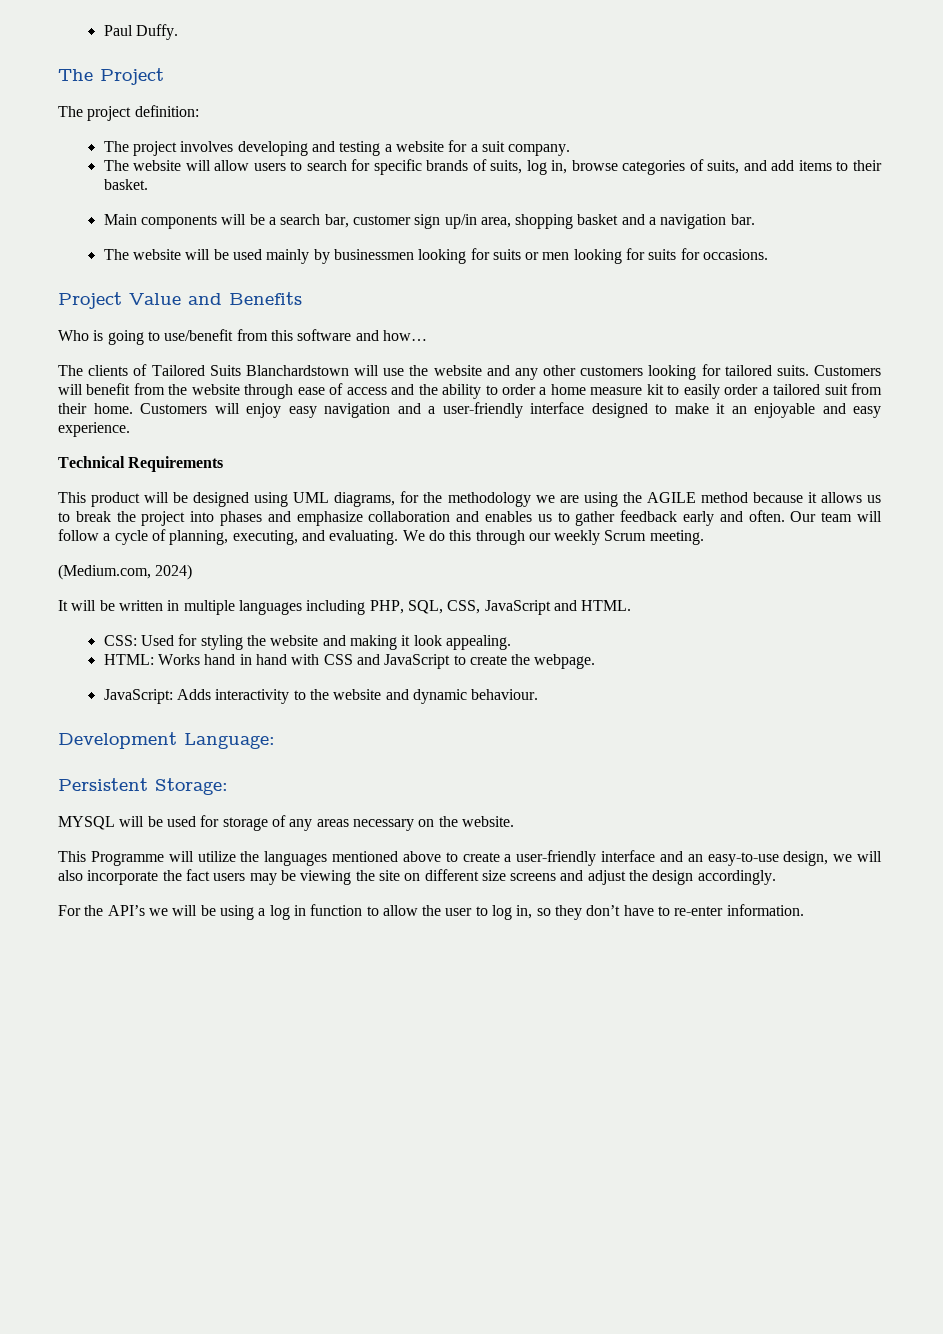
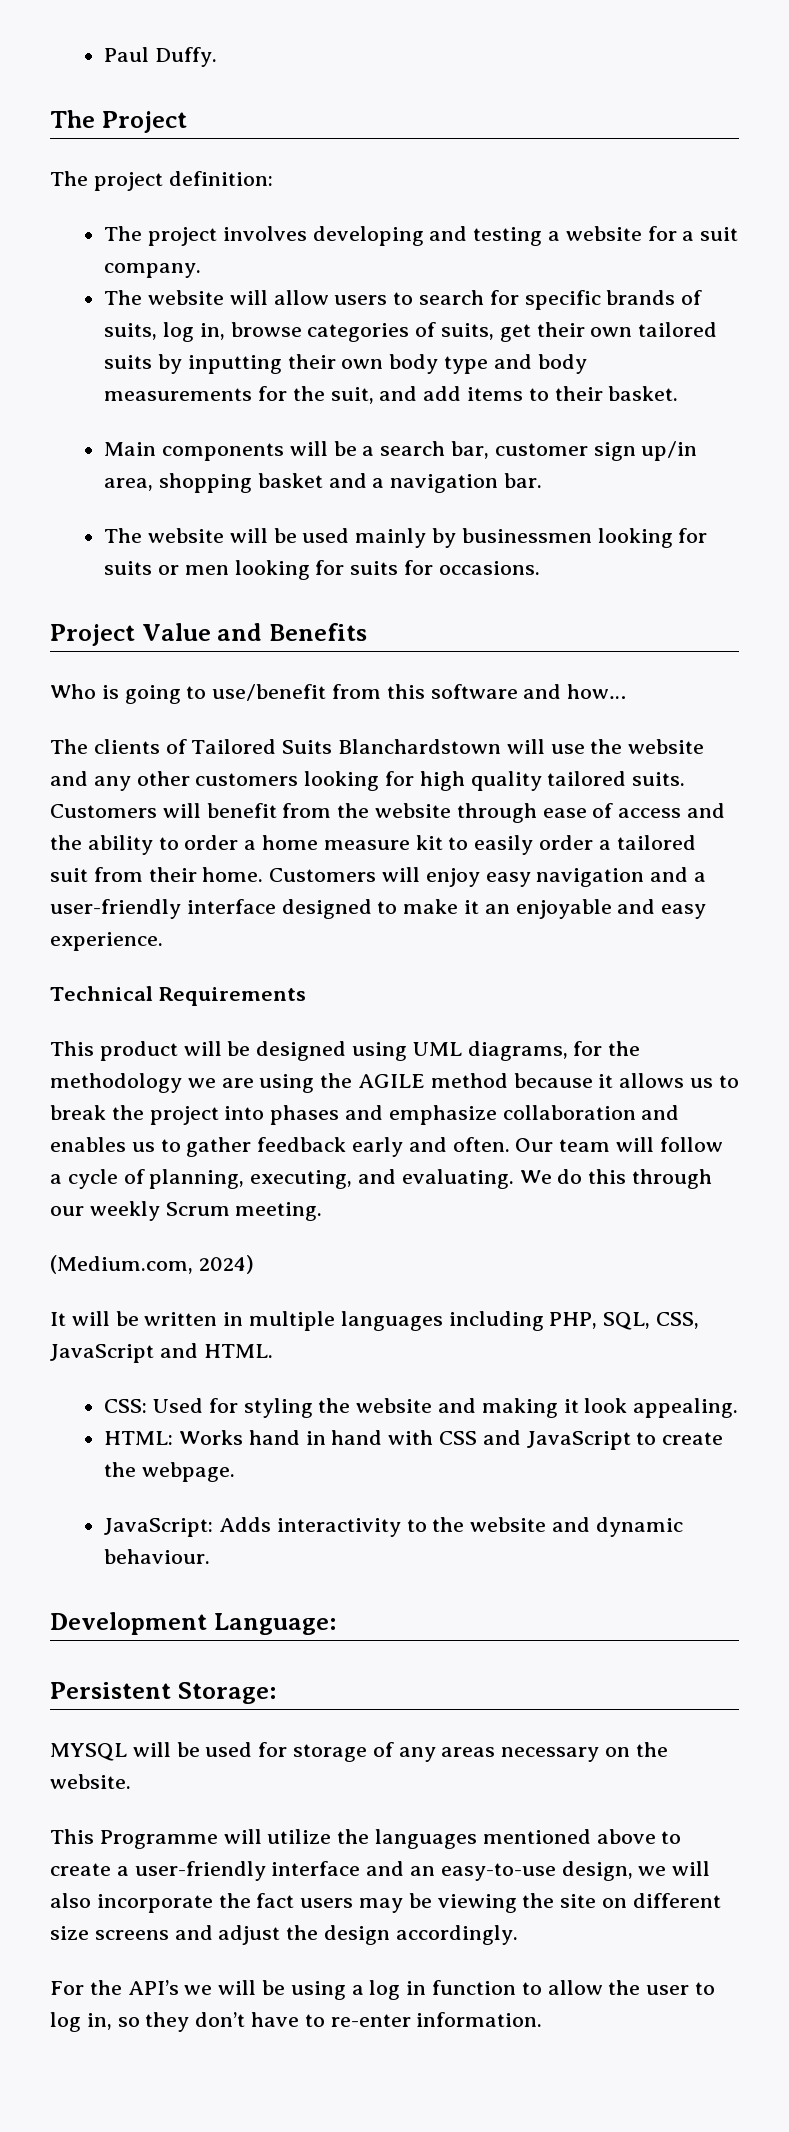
(740, 167) none -> [499,322,718,342] [104,354,587,374] [104,386,374,404] get their own tailored suits by inputting their own body type and body measurements for the suit,
(721, 370) none -> [419,771,542,791] high quality

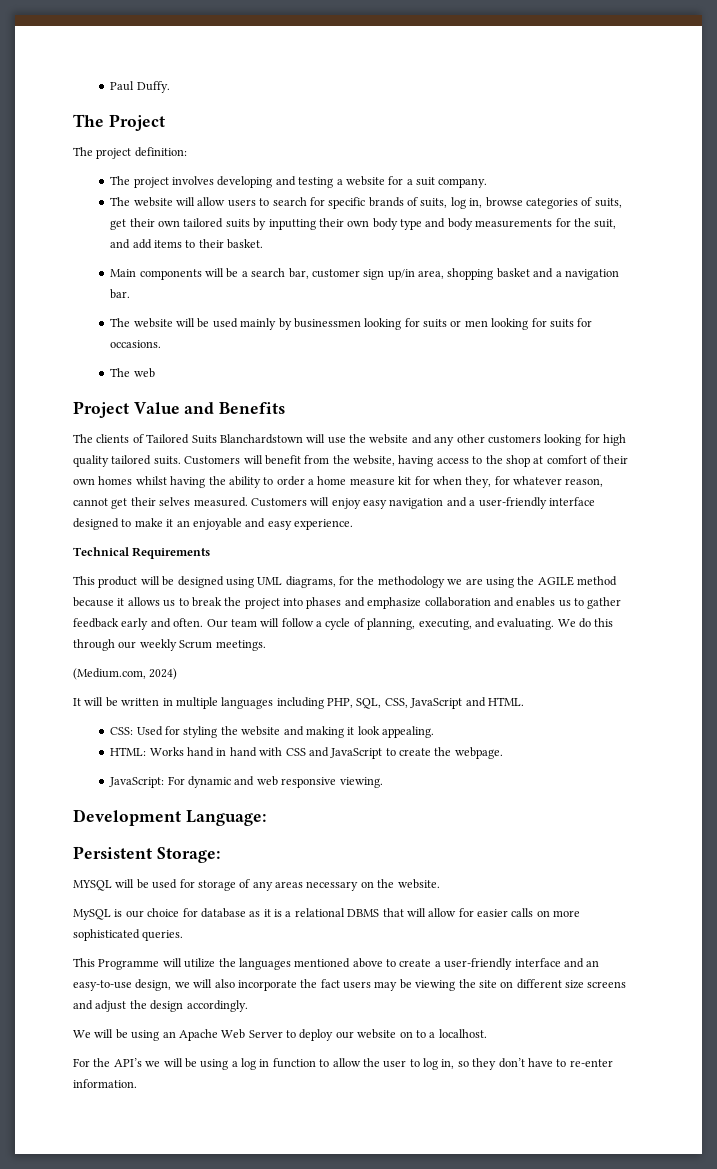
(540, 568) none -> [110,368,155,378] // The web
[50,684,627,704] // Who is going to use/benefit from this software and how… -> (286, 408) none
[375,803,726,823] website through ease of access and -> [353,455,629,467] [73,476,206,488] website, having access to the shop at comfort of their own homes whilst having
[448,835,696,855] [50,867,264,882] to easily order a tailored suit from their home. -> [414,476,604,488] [73,497,248,509] for when they, for whatever reason, cannot get their selves measured.
[235,1202,323,1221] meeting. -> [215,640,266,651] meetings.
[218,1517,683,1537] [104,1549,211,1564] Adds interactivity to the website and dynamic behaviour. -> [167,776,383,788] For dynamic and web responsive viewing.
(131, 1781) none -> [73,908,581,920] [73,929,184,941] // MySQL is our choice for database as it is a relational DBMS that will allow for easier calls on more sophisticated queries.
(518, 1935) none -> [73,1029,487,1041] // We will be using an Apache Web Server to deploy our website on to a localhost.

